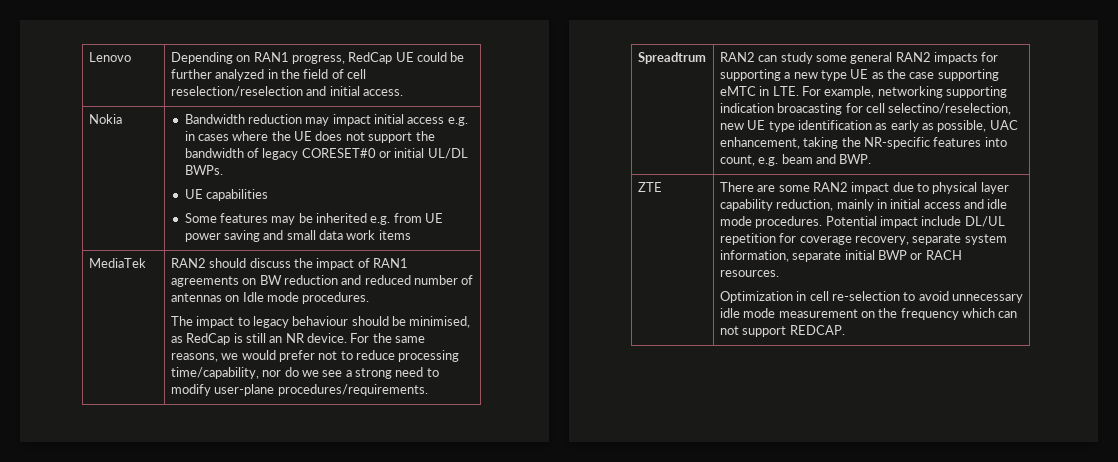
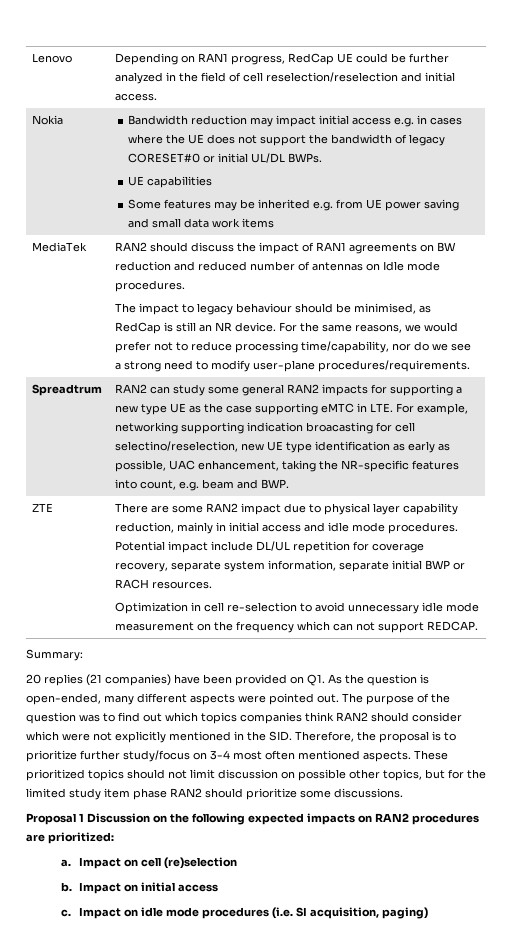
(845, 330) none -> [26,649,83,661] [26,674,429,686] [26,693,450,705] [26,712,462,724] [26,731,456,743] [26,750,448,762] [26,769,486,781] [26,788,403,800] [26,813,479,825] [26,832,114,844] [61,857,237,869] [61,882,218,894] [61,907,428,919] // Summary: // 20 replies (21 companies) have been provided on Q1. As the question is open-ended, many different aspects were pointed out. The purpose of the question was to find out which topics companies think RAN2 should consider which were not explicitly mentioned in the SID. Therefore, the proposal is to prioritize further study/focus on 3-4 most often mentioned aspects. These prioritized topics should not limit discussion on possible other topics, but for the limited study item phase RAN2 should prioritize some discussions. // Proposal 1 Discussion on the following expected impacts on RAN2 procedures are prioritized: // a. Impact on cell (re)selection // b. Impact on initial access // c. Impact on idle mode procedures (i.e. SI acquisition, paging)

